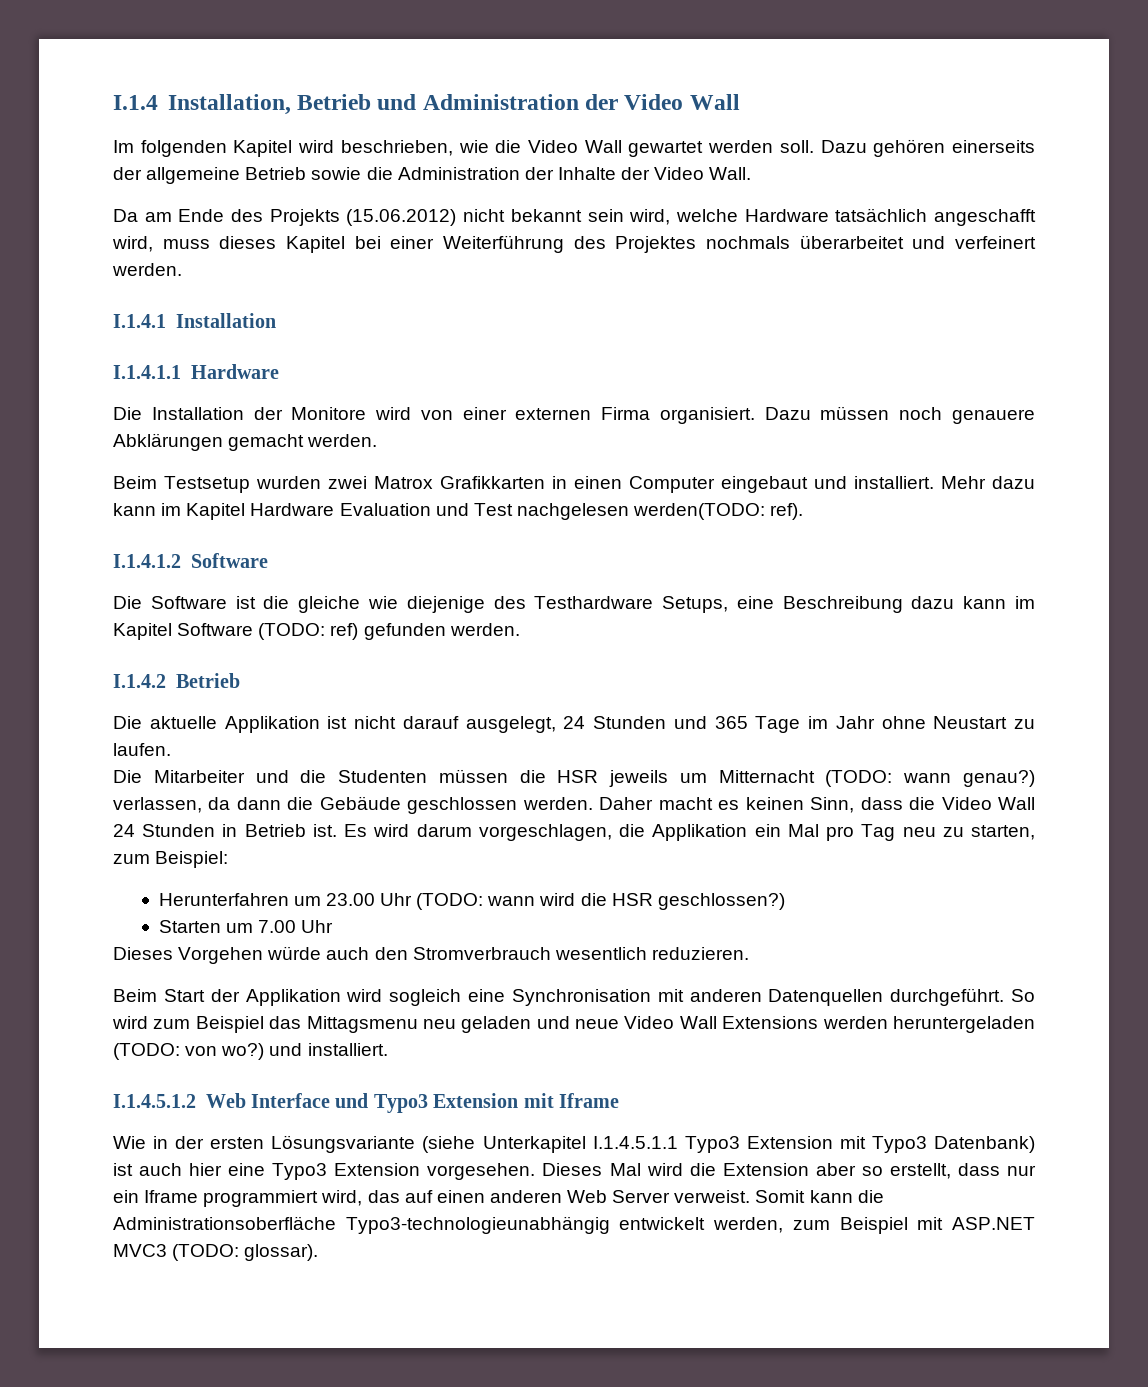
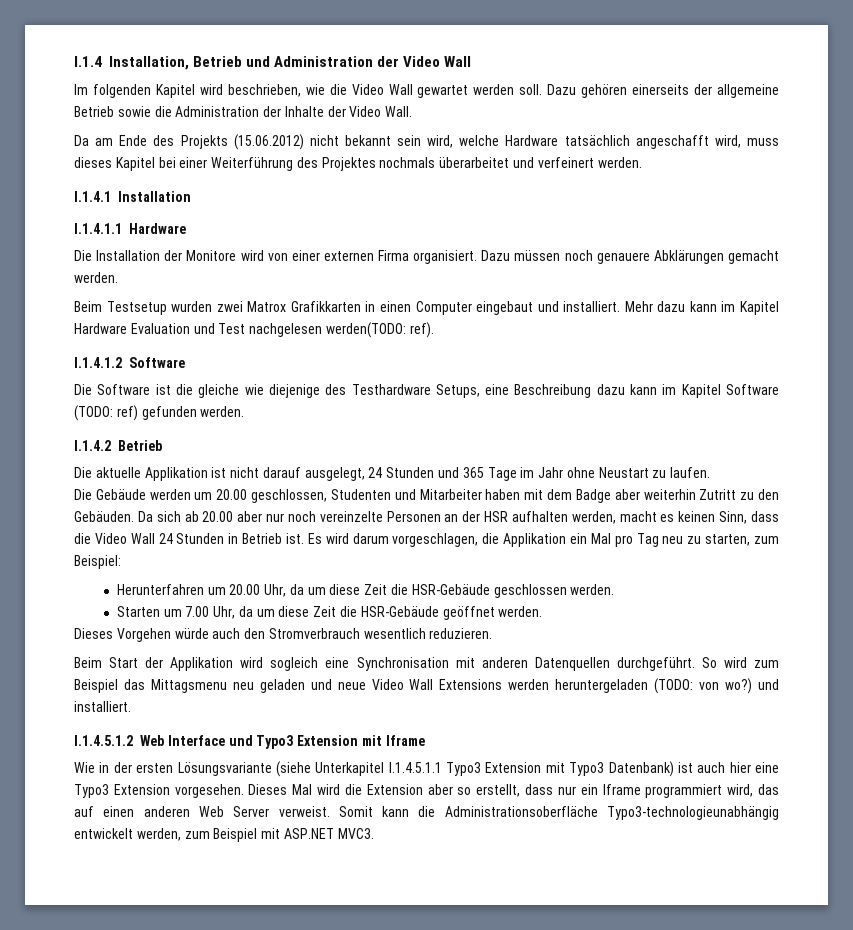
[153,769,1035,787] [113,796,654,814] Mitarbeiter und die Studenten müssen die HSR jeweils um Mitternacht (TODO: wann genau?) verlassen, da dann die Gebäude geschlossen werden. Daher -> [95,489,780,503] [74,511,616,524] Gebäude werden um 20.00 geschlossen, Studenten und Mitarbeiter haben mit dem Badge aber weiterhin Zutritt zu den Gebäuden. Da sich ab 20.00 aber nur noch vereinzelte Personen an der HSR aufhalten werden,
[325,893,785,910] [158,920,333,933] 23.00 Uhr (TODO: wann wird die HSR geschlossen?) // Starten um 7.00 Uhr -> [229,584,615,598] [116,606,543,620] 20.00 Uhr, da um diese Zeit die HSR-Gebäude geschlossen werden. // Starten um 7.00 Uhr, da um diese Zeit die HSR-Gebäude geöffnet werden.
[113,1244,319,1261] MVC3 (TODO: glossar). -> [337,828,374,839] MVC3.

